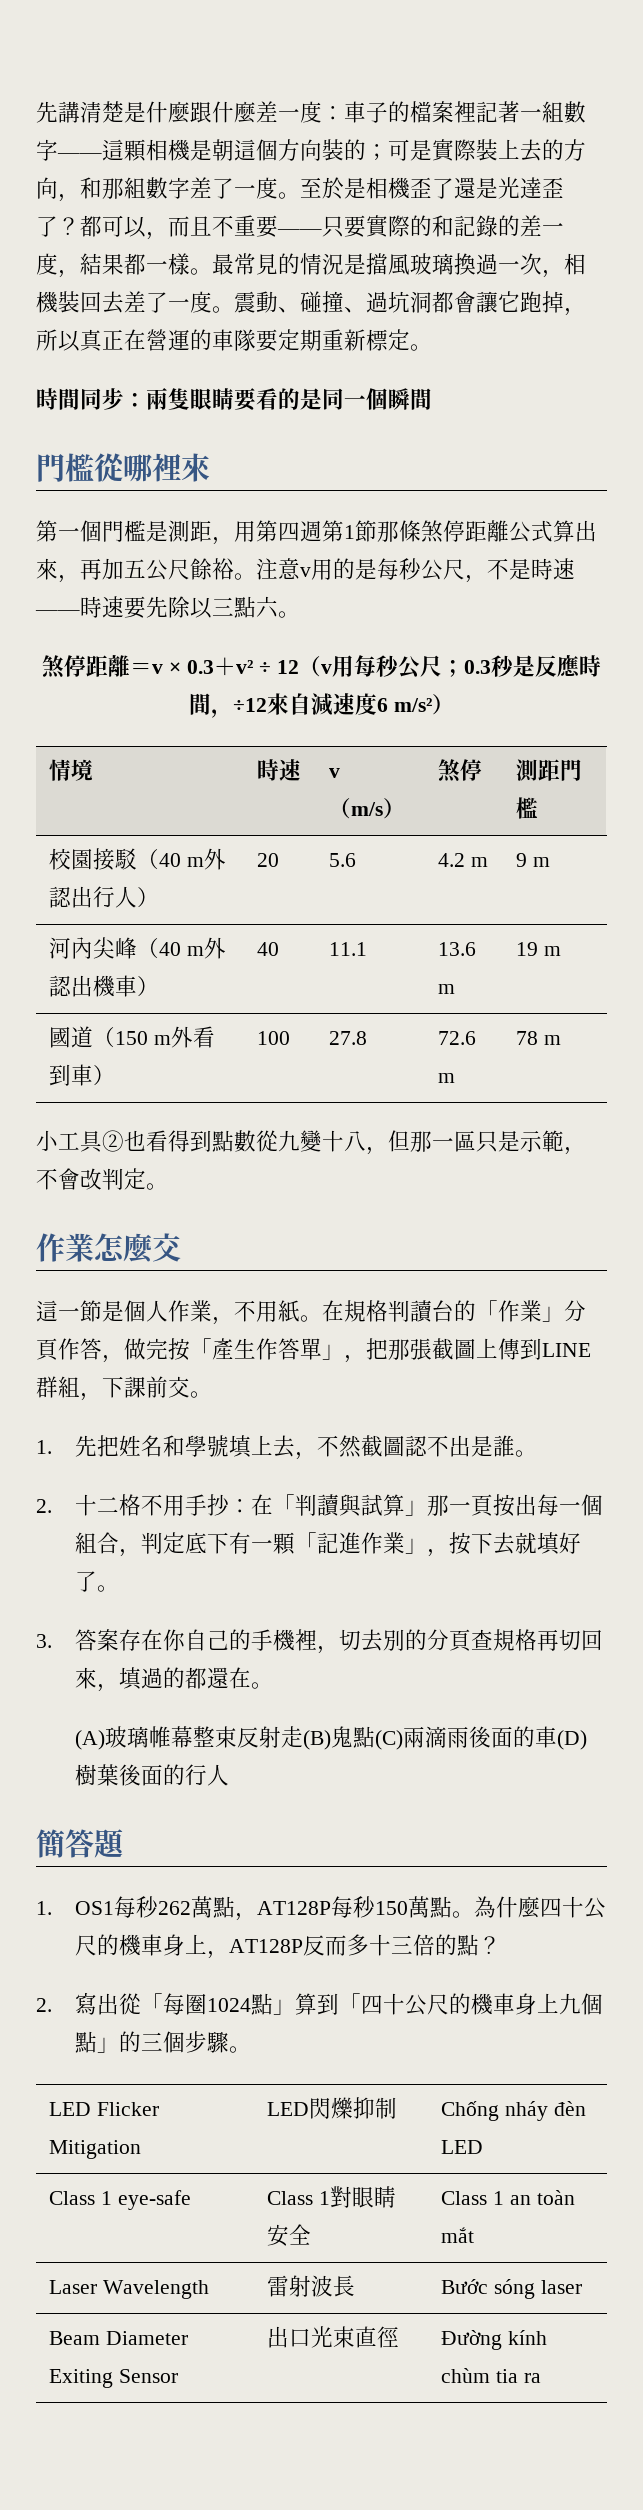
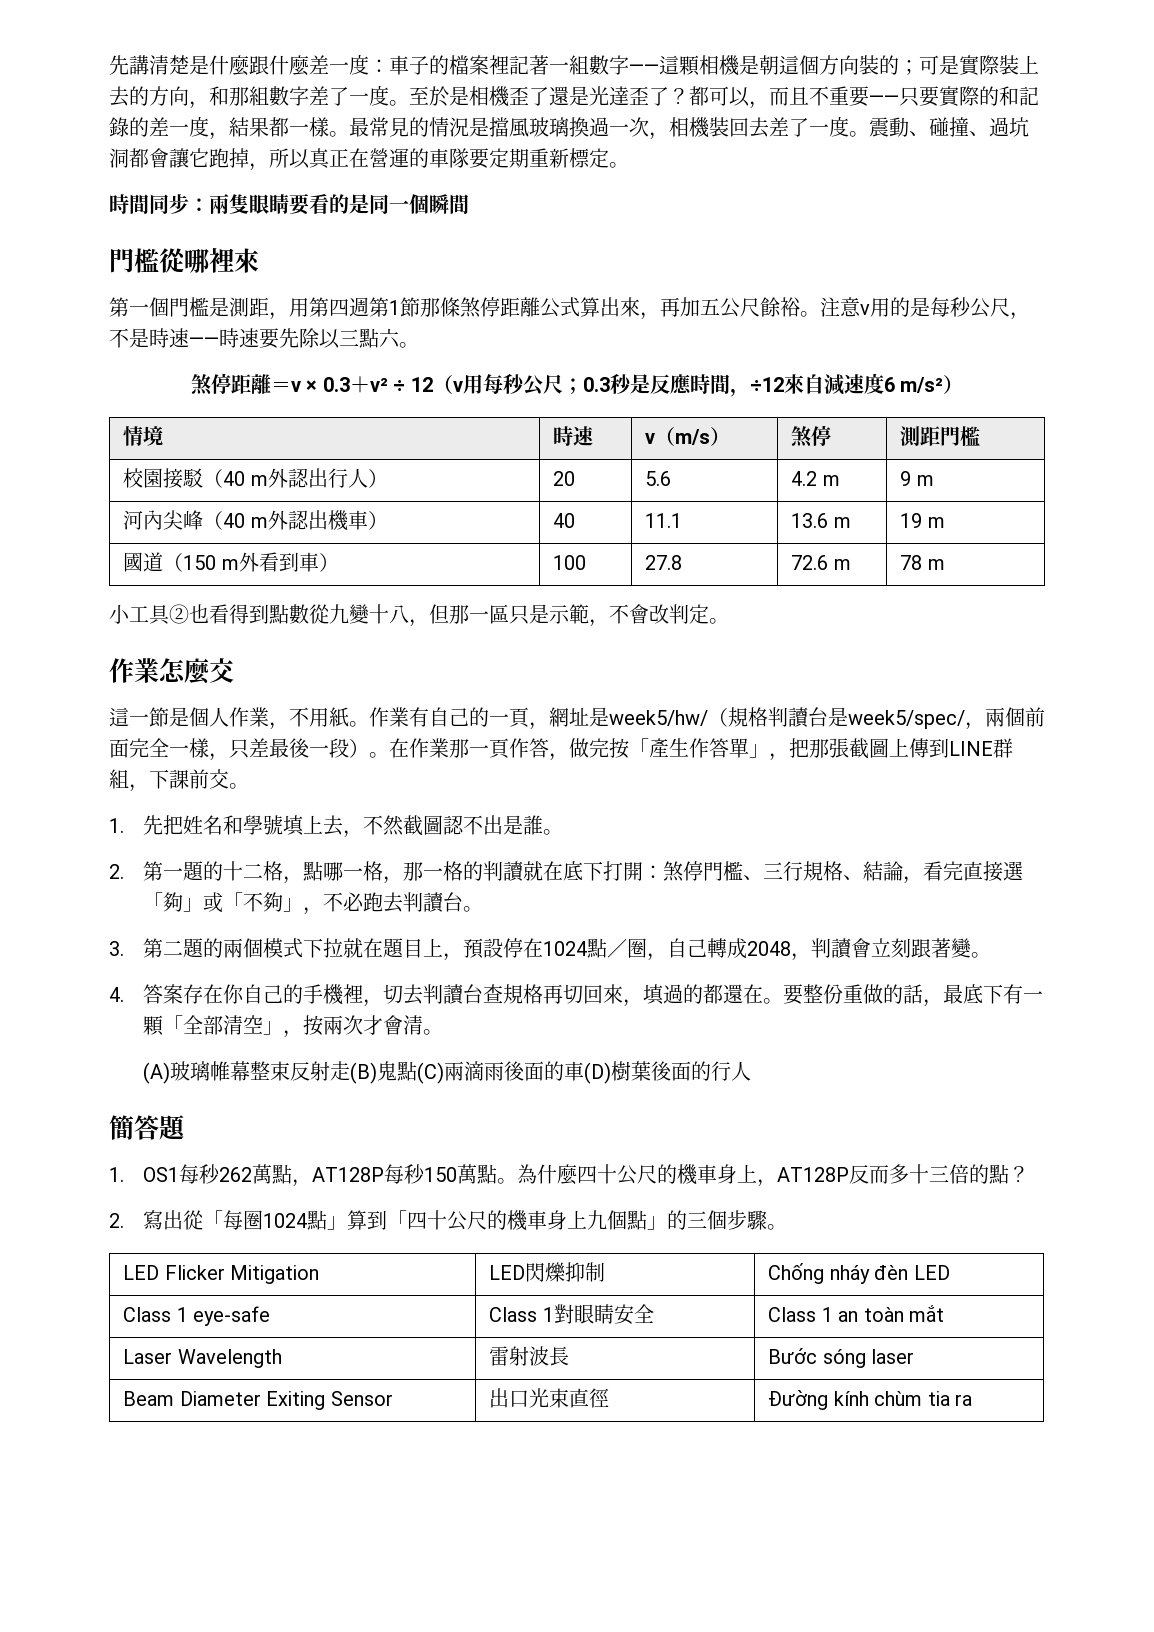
[322,1300,586,1323] 在規格判讀台的「作業」分 -> [369,707,1045,730] [109,738,489,761] 作業有自己的一頁，網址是week5/hw/（規格判讀台是week5/spec/，兩個前面完全一樣，只差最後一段）。在作業那一
[74,1494,603,1517] [74,1532,581,1557] [74,1571,119,1592] [36,1634,52,1648] 十二格不用手抄：在「判讀與試算」那一頁按出每一個組合，判定底下有一顆「記進作業」，按下去就填好了。 // 3. -> [142,861,1024,884] [142,892,483,915] [109,938,991,961] [109,987,124,1002] 第一題的十二格，點哪一格，那一格的判讀就在底下打開：煞停門檻、三行規格、結論，看完直接選「夠」或「不夠」，不必跑去判讀台。 // 3.第二題的兩個模式下拉就在題目上，預設停在1024點／圈，自己轉成2048，判讀會立刻跟著變。 // 4.
[382,1629,472,1652] 別的分頁 -> [422,984,483,1005] 判讀台
(273, 1685) none -> [782,984,1043,1007] [142,1015,443,1038] 要整份重做的話，最底下有一顆「全部清空」，按兩次才會清。

